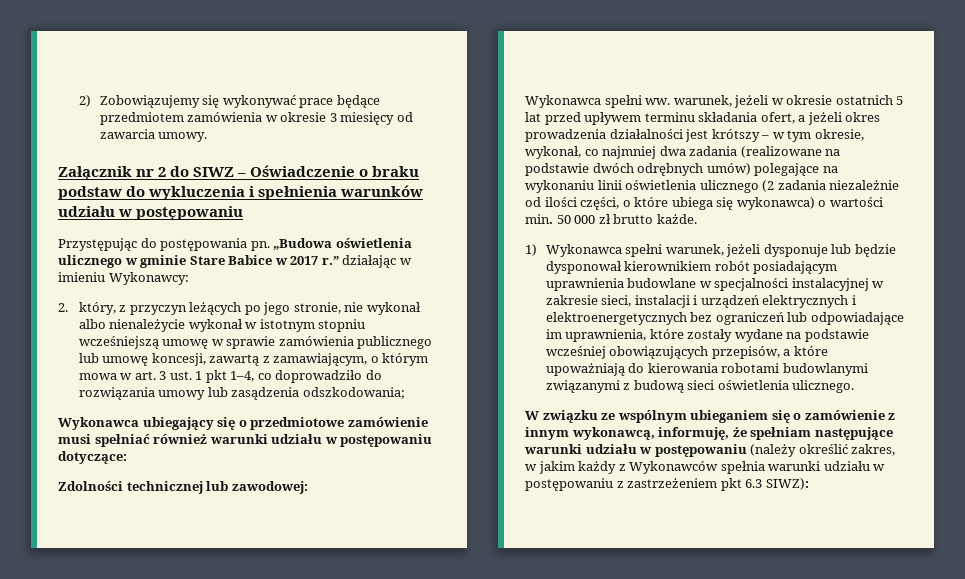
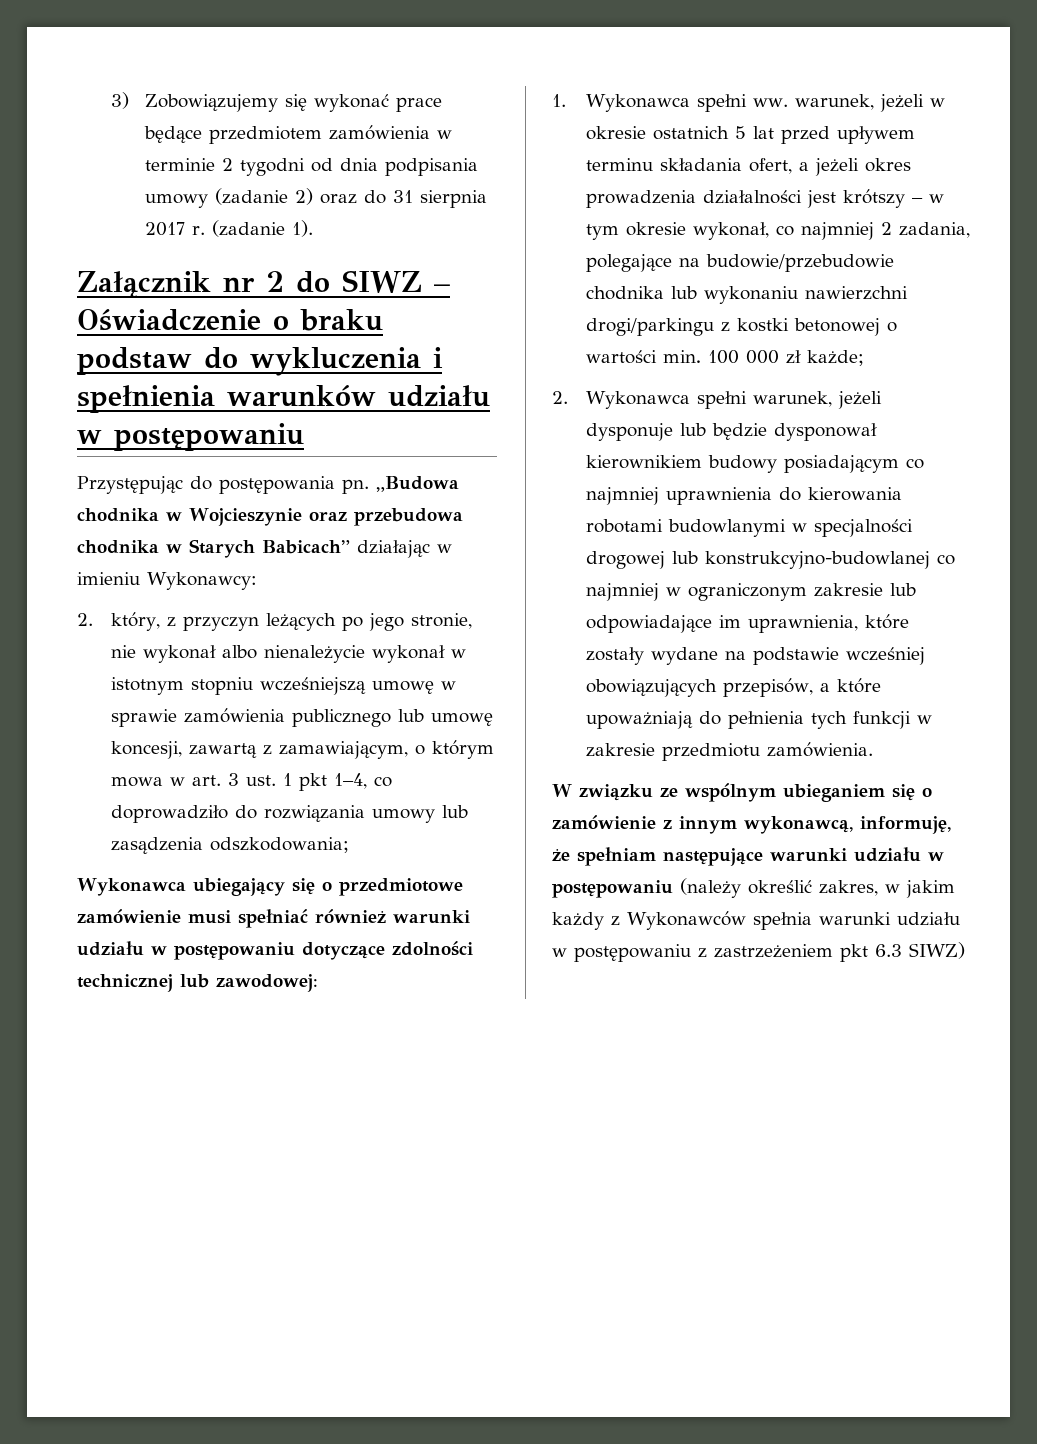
[78,95,91,107] 2) -> [111,92,130,109] 3)
[222,95,296,108] wykonywać -> [314,94,390,112] wykonać
[280,112,413,125] [99,129,208,142] okresie 3 miesięcy od zawarcia umowy. -> [145,158,479,176] [145,188,488,208] [145,220,314,237] terminie 2 tygodni od dnia podpisania umowy (zadanie 2) oraz do 31 sierpnia 2017 r. (zadanie 1).
[335,238,412,248] [58,255,339,268] oświetlenia ulicznego w gminie Stare Babice w 2017 r.” -> [77,508,463,526] [77,539,350,558] chodnika w Wojcieszynie oraz przebudowa chodnika w Starych Babicach”
[58,451,127,464] [58,481,123,491] dotyczące: // Zdolności -> [302,941,473,960] dotyczące zdolności
(308, 487) none -> [552,94,566,107] 1.
[814,129,864,141] okresie, -> [626,222,687,236] okresie
[659,146,841,158] [525,163,838,176] [525,180,900,193] [525,197,815,210] dwa zadania (realizowane na podstawie dwóch odrębnych umów) polegające na wykonaniu linii oświetlenia ulicznego (2 zadania niezależnie od ilości części, o które ubiega się wykonawca) -> [881,222,971,238] [586,254,895,272] [586,286,909,304] [586,318,881,336] 2 zadania, polegające na budowie/przebudowie chodnika lub wykonaniu nawierzchni drogi/parkingu z kostki betonowej
[556,215,571,224] 50 -> [708,350,740,364] 100
[613,214,697,224] [525,244,537,256] brutto każde. // 1) -> [807,350,865,366] [552,391,568,404] każde; // 2.
[714,261,838,274] [545,278,885,291] [545,295,856,308] [545,312,785,325] robót posiadającym uprawnienia budowlane w specjalności instalacyjnej w zakresie sieci, instalacji i urządzeń elektrycznych i elektroenergetycznych bez ograniczeń -> [708,455,925,473] [586,487,903,505] [586,519,914,537] [586,551,956,569] [586,583,884,601] budowy posiadającym co najmniej uprawnienia do kierowania robotami budowlanymi w specjalności drogowej lub konstrukcyjno-budowlanej co najmniej w ograniczonym zakresie
[647,363,868,376] [545,380,855,393] kierowania robotami budowlanymi związanymi z budową sieci oświetlenia ulicznego. -> [728,711,933,729] [586,742,874,761] pełnienia tych funkcji w zakresie przedmiotu zamówienia.
[765,478,809,490] SIWZ): -> [909,942,965,959] SIWZ)

